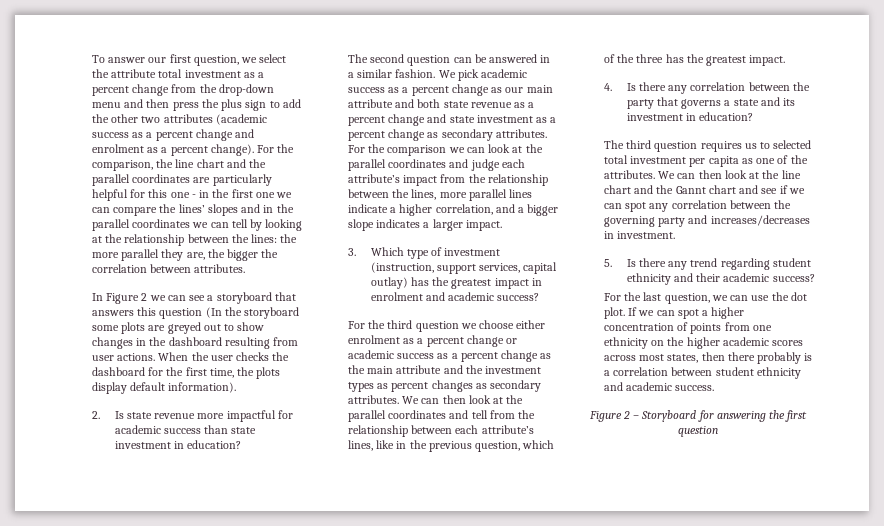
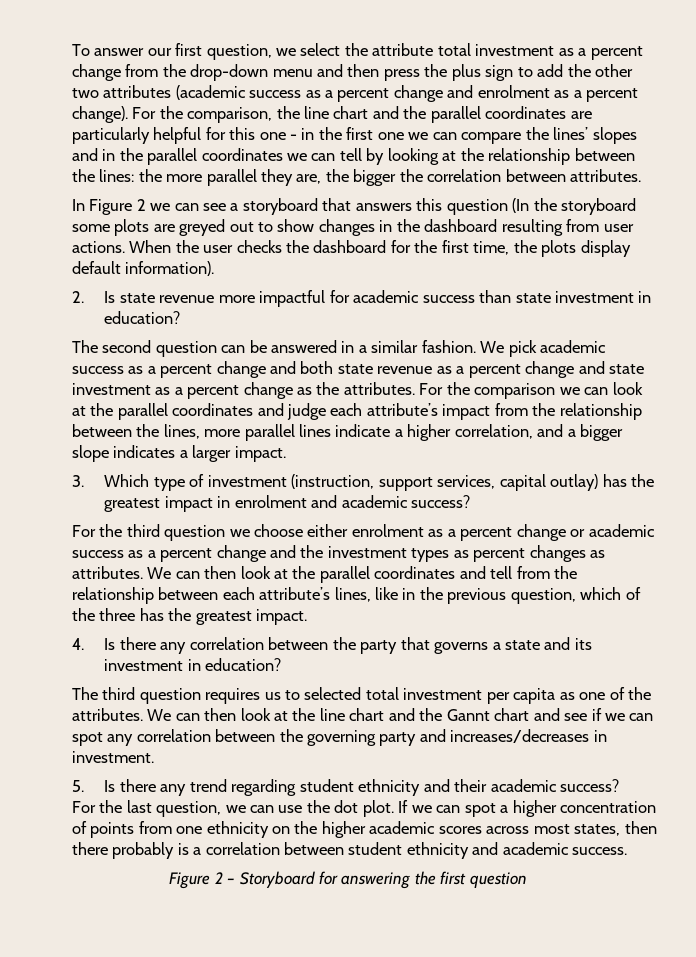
[491,85,553,93] [347,99,393,108] as our main attribute -> (266, 369) none
[441,129,493,141] secondary -> [316,382,340,395] the
[540,353,552,359] [347,365,442,374] as the main attribute -> (266, 553) none
[490,380,542,392] secondary -> (606, 554) none

